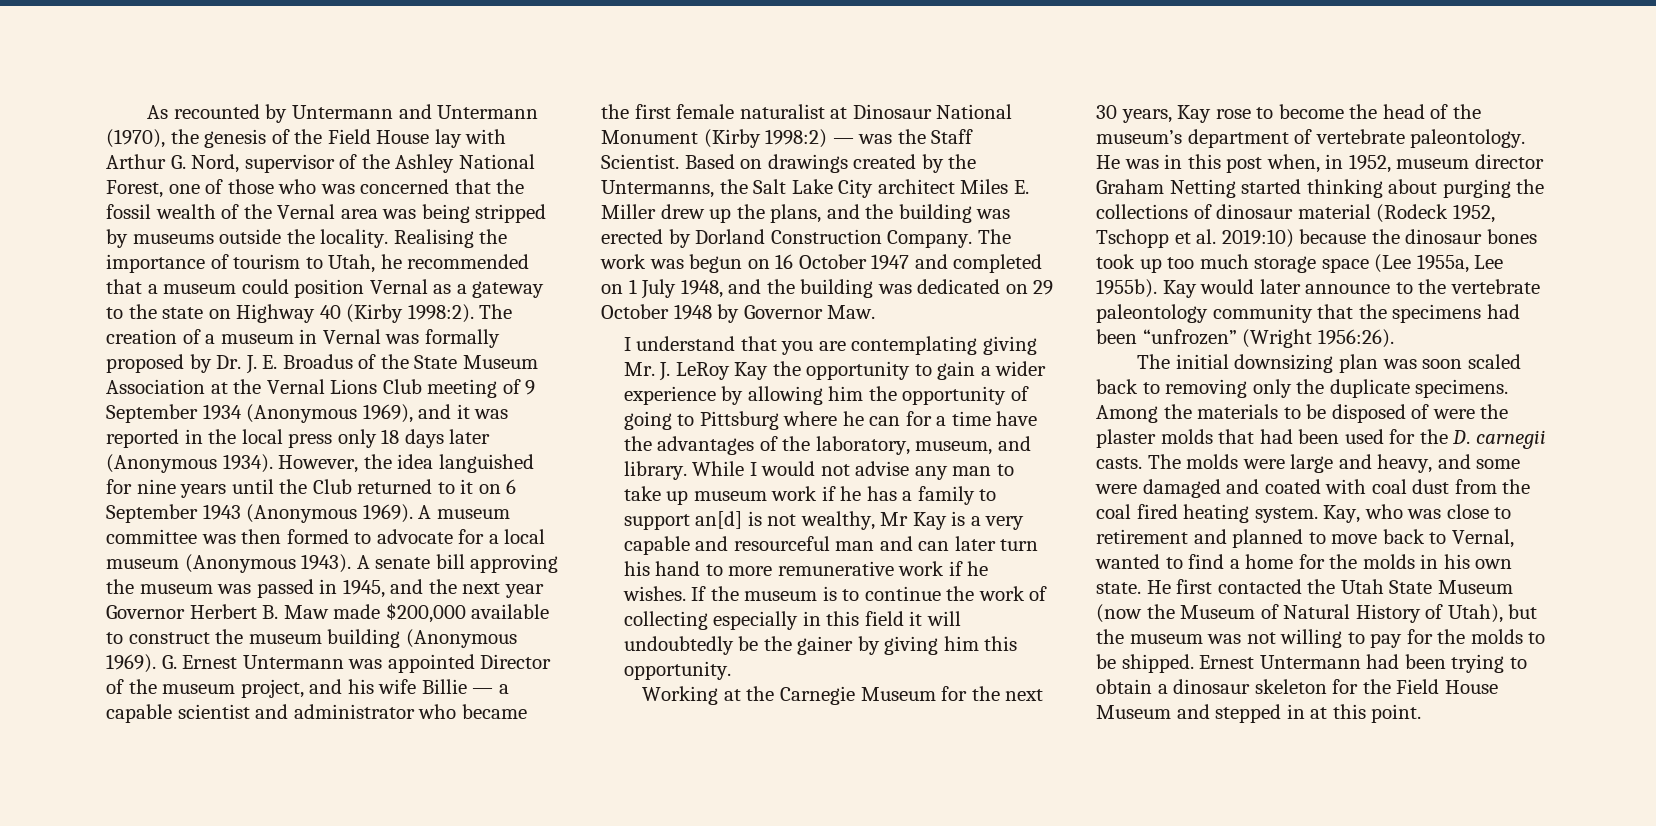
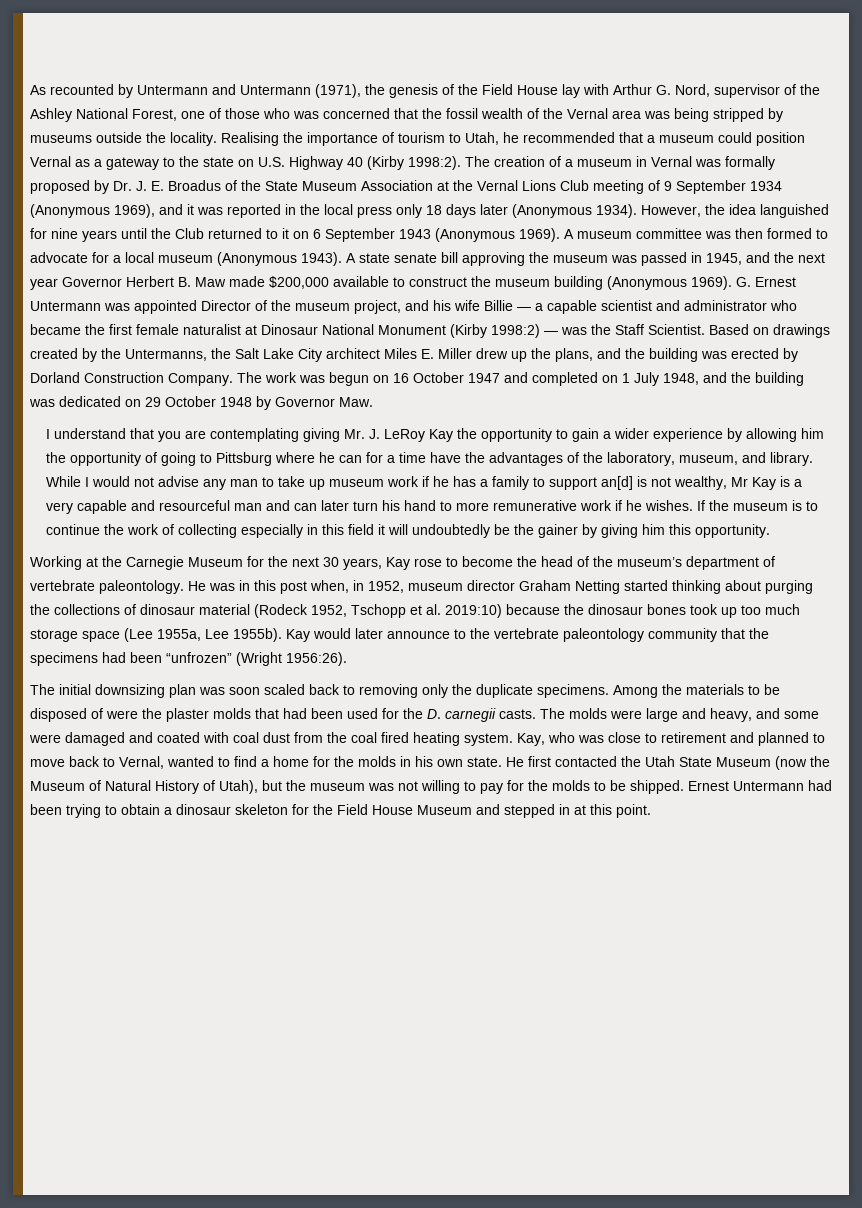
[106,129,165,148] (1970), -> [315,84,361,98] (1971),
(231, 314) none -> [258,157,285,167] U.S.
(370, 562) none -> [359,253,390,263] state

